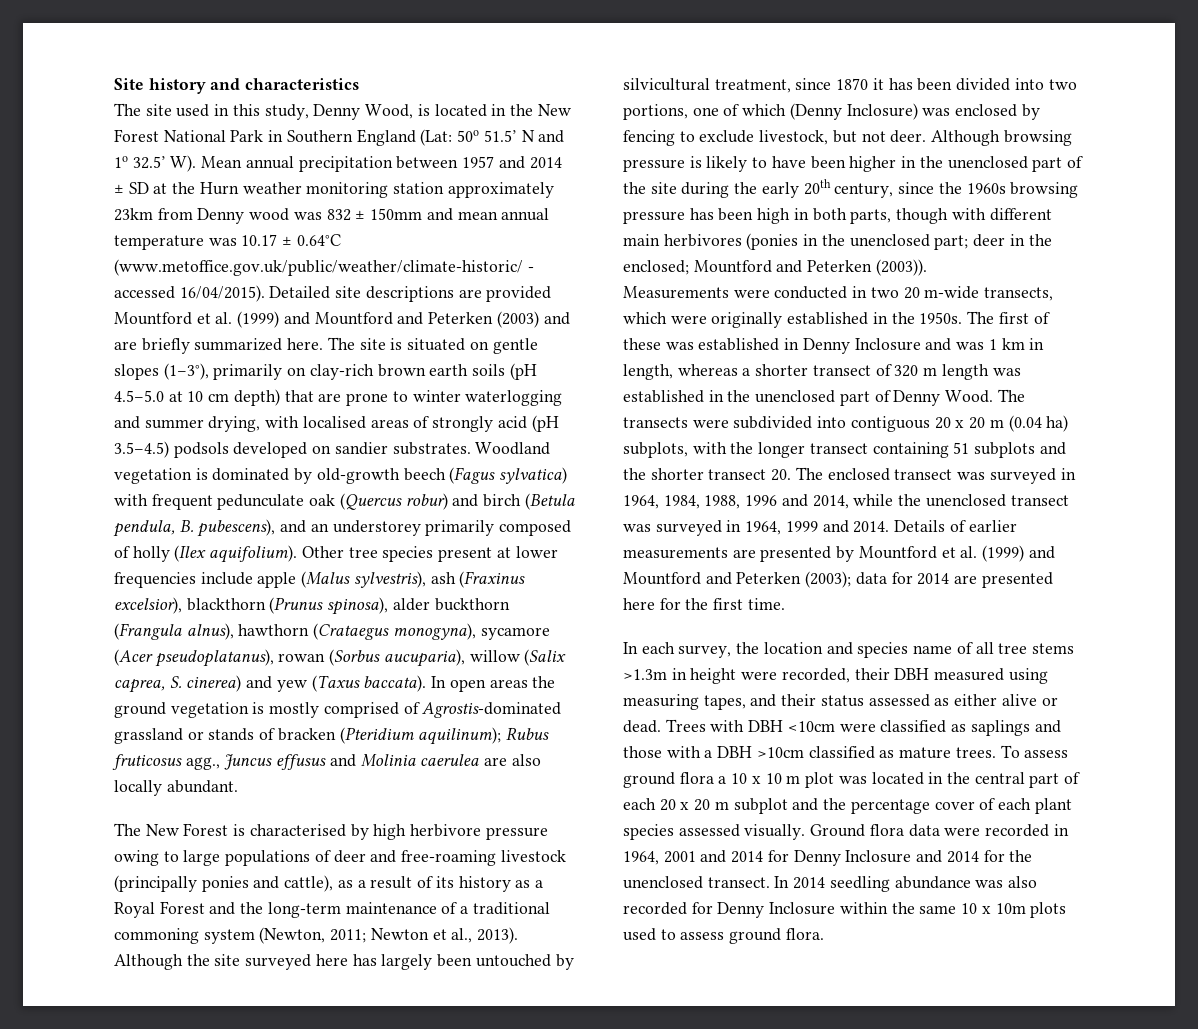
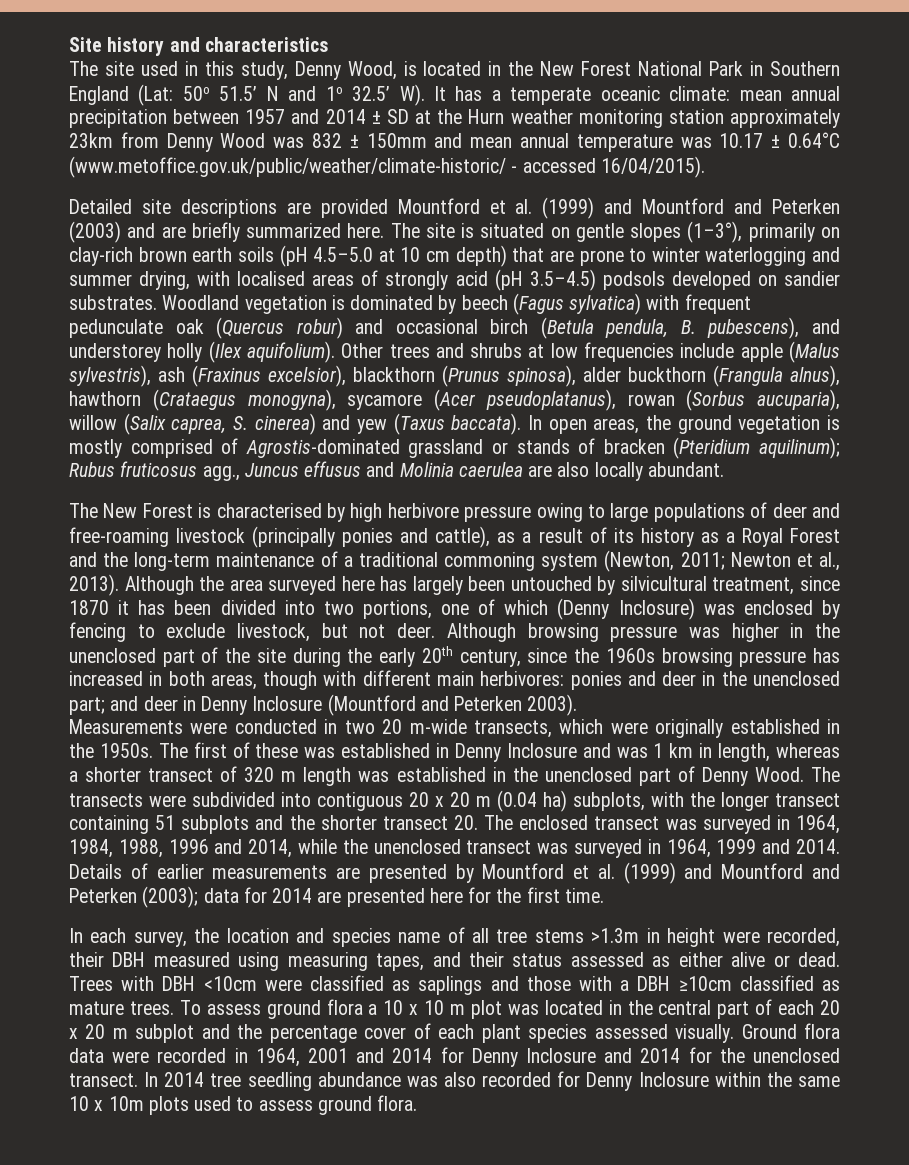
[201,156,243,168] Mean -> [433,86,782,105] It has a temperate oceanic climate: mean
[249,208,290,221] wood -> [220,133,266,148] Wood
(265, 293) none -> (705, 167) //
[316,468,400,484] old-growth -> (457, 304) none
(479, 500) none -> [395,319,478,334] occasional
[310,520,572,536] [114,545,558,563] an understorey primarily composed of holly (Ilex aquifolium). Other tree species present at lower -> [69,341,578,363] understorey holly (Ilex aquifolium). Other trees and shrubs at low
[489,679,528,688] areas -> [593,418,640,434] areas,
[214,954,241,966] site -> [229,579,263,591] area
[689,156,846,172] is likely to have been -> [688,627,720,638] was
[718,208,791,224] been high -> [69,671,143,686] increased
[850,209,892,224] parts, -> [210,674,257,690] areas,
[663,233,799,250] herbivores (ponies -> [480,671,697,690] herbivores: ponies and deer
[973,234,1052,247] [623,259,927,276] deer in the enclosed; Mountford and Peterken (2003)). -> [110,694,578,716] and deer in Denny Inclosure (Mountford and Peterken 2003).
[756,747,804,758] >10cm -> [678,976,732,991] ≥10cm
(826, 883) none -> [210,1073,242,1087] tree

